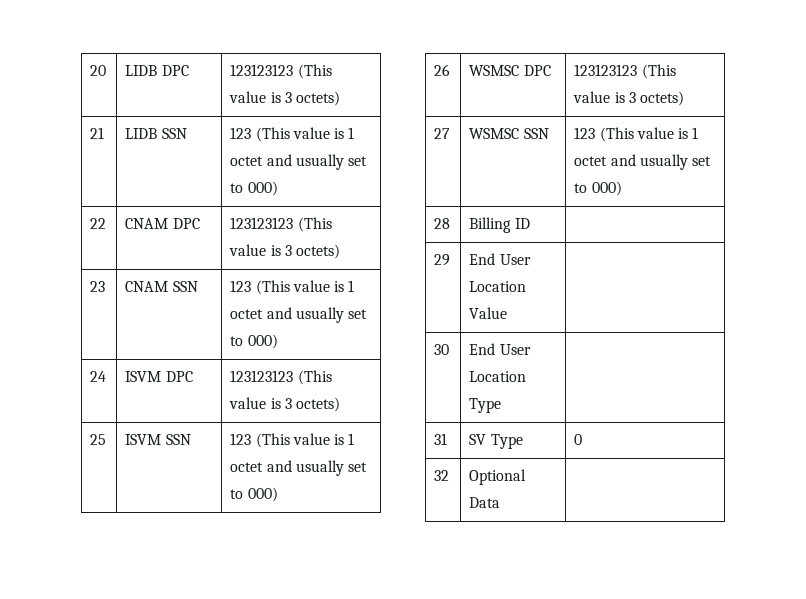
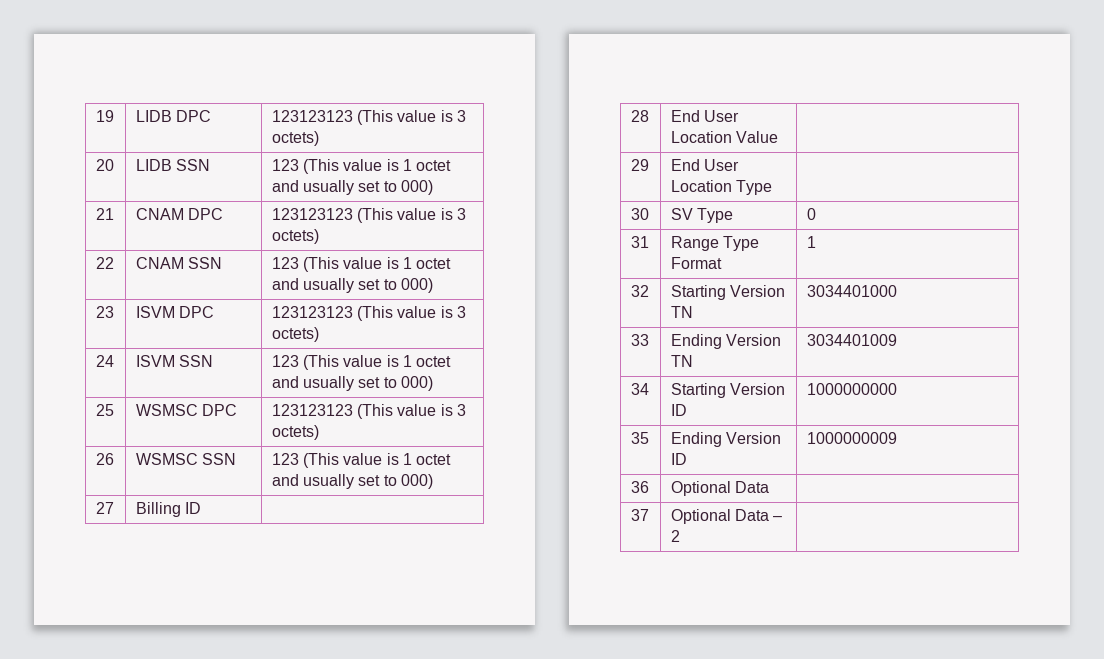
[90,65,107,76] 20 -> [95,110,114,122] 19
[90,127,105,139] 21 -> [95,159,114,171] 20
[90,218,107,229] 22 -> [95,208,114,220] 21
[90,281,106,292] 23 -> [95,257,114,269] 22
[90,371,107,382] 24 -> [95,306,114,318] 23
[90,434,107,445] 25 -> [95,355,114,367] 24
[434,64,451,76] 26 -> [95,404,114,416] 25
[434,128,451,139] 27 -> [95,453,114,465] 26
[434,218,451,229] 28 -> [95,502,114,514] 27
(530, 223) none -> [630,110,649,122] [670,110,740,122] [670,131,779,143] // 28 | End User Location Value |
[469,307,508,319] Value -> [736,180,773,195] Type
[469,343,531,355] [469,371,527,382] [469,398,502,413] [434,433,448,445] [469,434,523,449] [574,434,583,445] [434,470,450,481] [469,469,527,485] [469,497,501,508] End User Location Type | // 31 | SV Type | 0 // 32 | Optional Data -> [670,208,734,223] [806,208,816,220] [630,236,649,248] [670,236,760,251] [670,257,722,269] [806,236,816,248] [630,285,649,297] [670,285,786,300] [670,306,693,318] [806,285,897,297] [630,334,649,346] [670,334,782,349] [670,355,693,367] [806,334,897,346] [630,383,649,395] [670,383,786,398] [670,404,687,416] [806,383,897,395] [630,432,649,444] [670,432,782,447] [670,453,687,465] [806,432,897,444] [630,481,649,493] [670,481,770,496] [630,509,649,521] [670,509,783,524] [670,530,680,542] SV Type | 0 // 31 | Range Type Format | 1 // 32 | Starting Version TN | 3034401000 // 33 | Ending Version TN | 3034401009 // 34 | Starting Version ID | 1000000000 // 35 | Ending Version ID | 1000000009 // 36 | Optional Data | // 37 | Optional Data – 2

